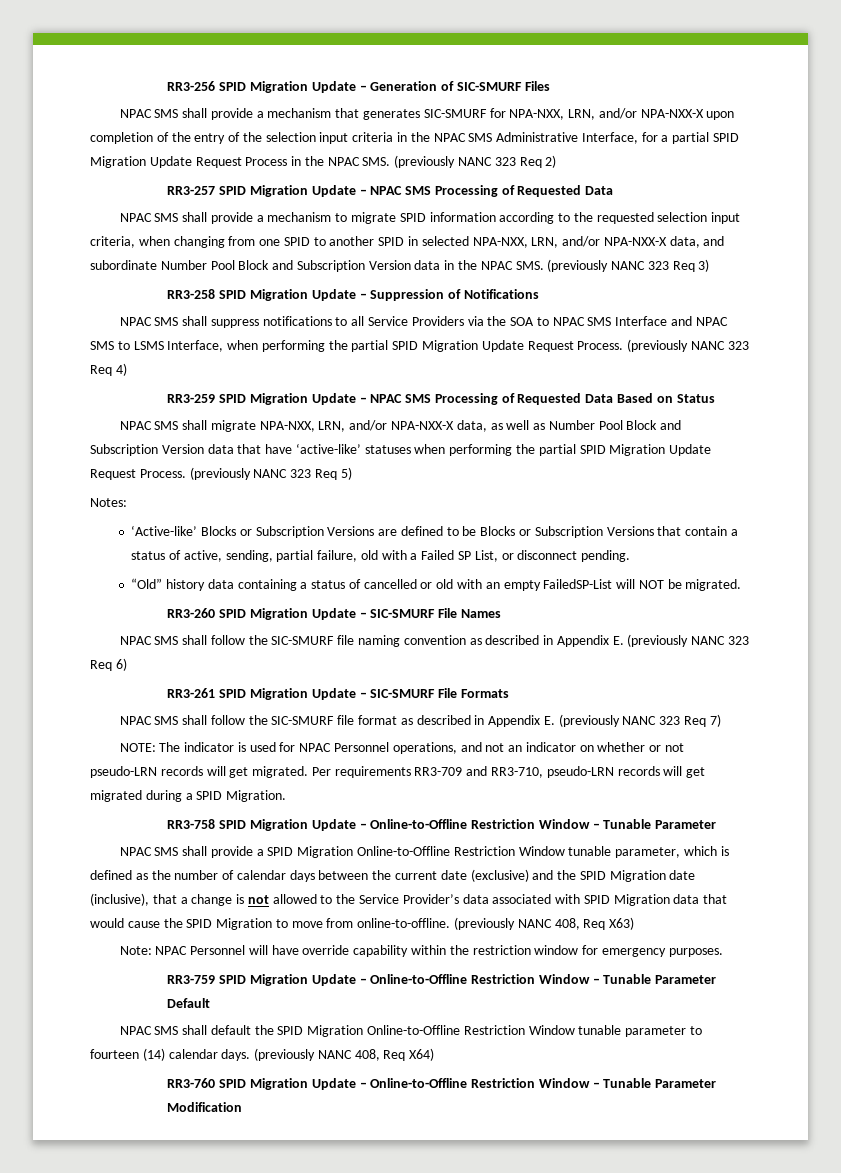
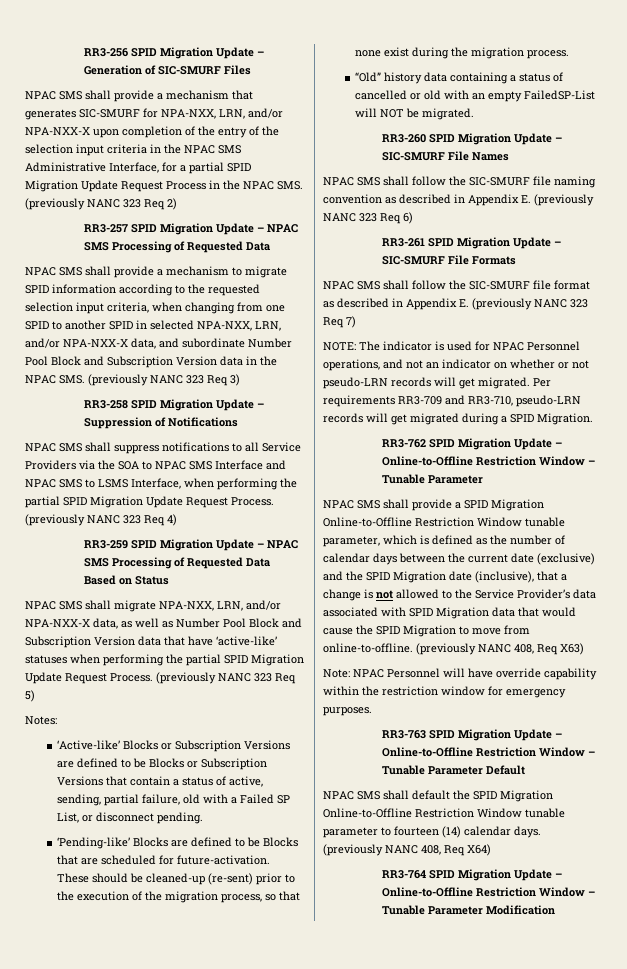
(631, 556) none -> [56,837,298,849] [56,855,270,865] [56,873,295,885] [56,891,300,903] [354,47,569,59] // ‘Pending-like’ Blocks are defined to be Blocks that are scheduled for future-activation. These should be cleaned-up (re-sent) prior to the execution of the migration process, so that none exist during the migration process.
[167,819,216,829] RR3-758 -> [382,439,427,448] RR3-762
[167,975,216,984] RR3-759 -> [382,730,427,739] RR3-763
[167,1078,216,1088] RR3-760 -> [382,870,427,879] RR3-764

